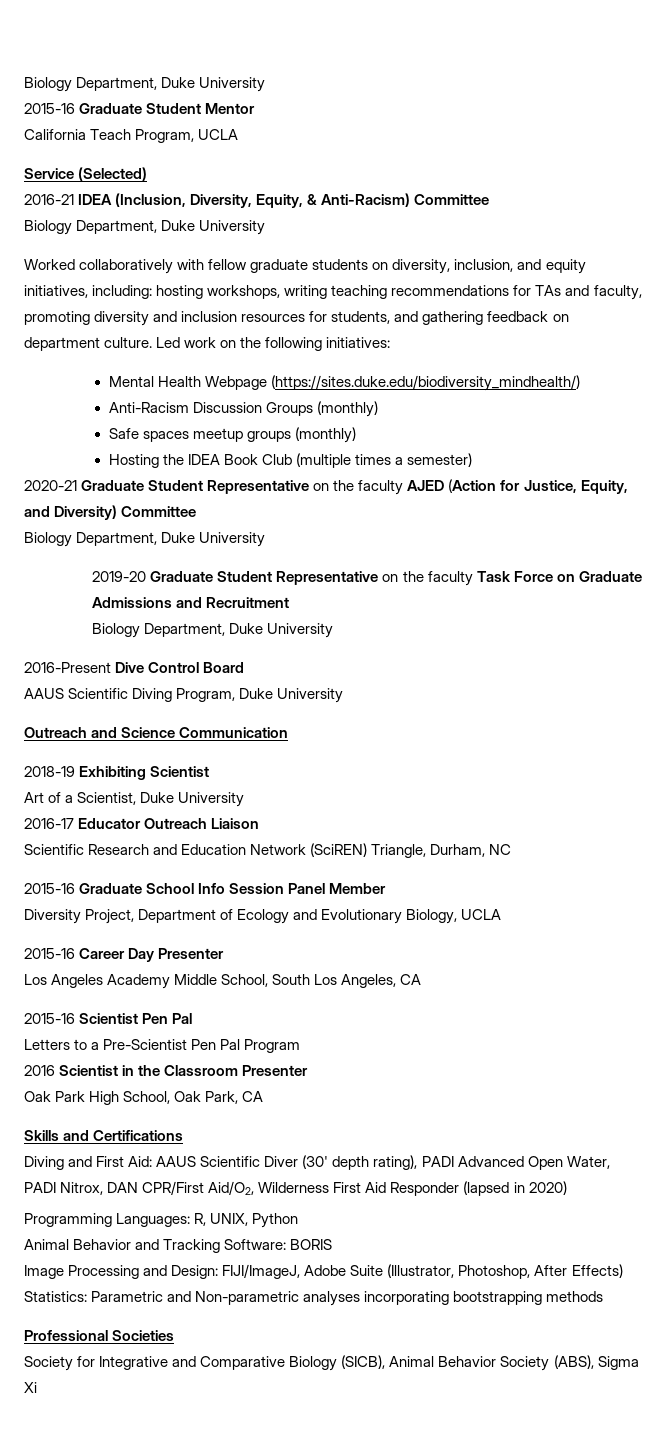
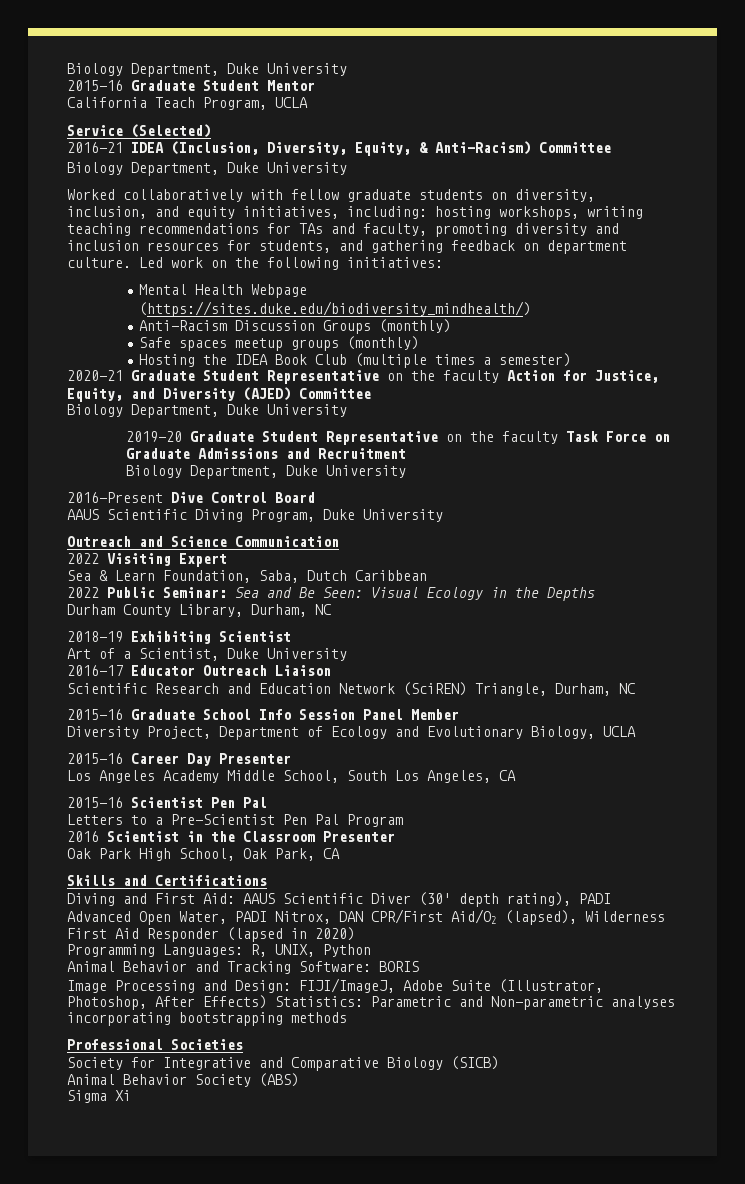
[407,479,497,493] AJED (Action -> [507,370,555,381] Action
[54,505,118,520] Diversity) -> [163,387,291,401] Diversity (AJED)
(289, 732) none -> [67,553,227,567] [67,570,427,583] [67,587,595,601] [67,604,331,617] // 2022 Visiting Expert // Sea & Learn Foundation, Saba, Dutch Caribbean // 2022 Public Seminar: Sea and Be Seen: Visual Ecology in the Depths // Durham County Library, Durham, NC
[208,1181,255,1195] Aid/O2, -> [451,909,577,925] Aid/O2 (lapsed),
[341,1355,386,1369] (SICB), -> [451,1056,499,1070] (SICB) //
[553,1355,594,1369] (ABS), -> [259,1073,299,1087] (ABS) //

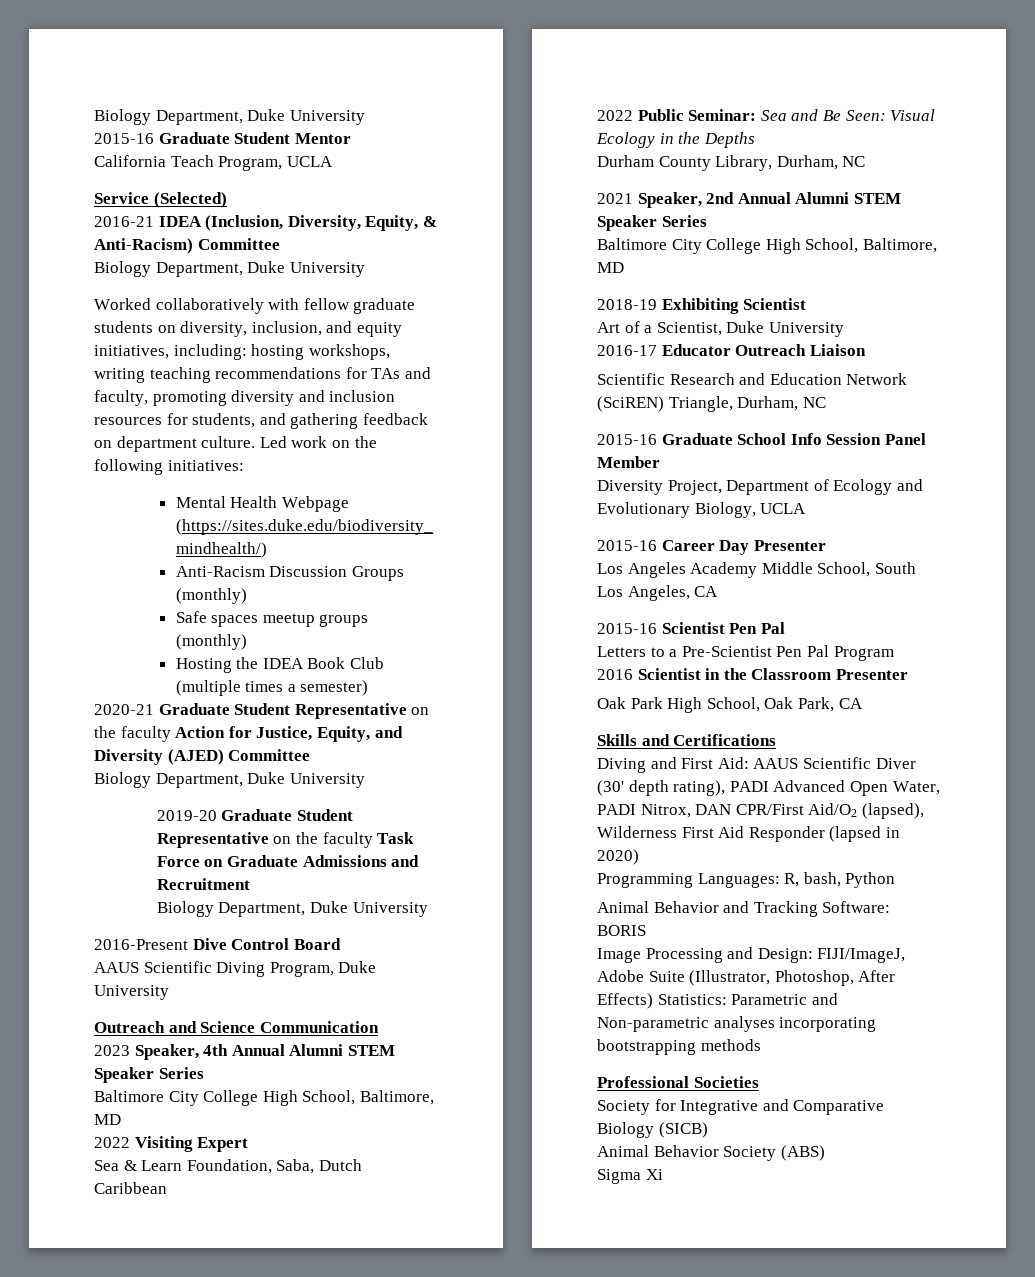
(339, 541) none -> [94,1044,395,1060] [94,1067,204,1083] [94,1090,434,1106] [94,1114,121,1125] // 2023 Speaker, 4th Annual Alumni STEM Speaker Series // Baltimore City College High School, Baltimore, MD
(331, 609) none -> [597,192,901,208] [597,215,707,231] [597,238,937,254] [597,262,624,273] // 2021 Speaker, 2nd Annual Alumni STEM Speaker Series // Baltimore City College High School, Baltimore, MD
[275,944,315,957] UNIX, -> [803,872,841,887] bash,

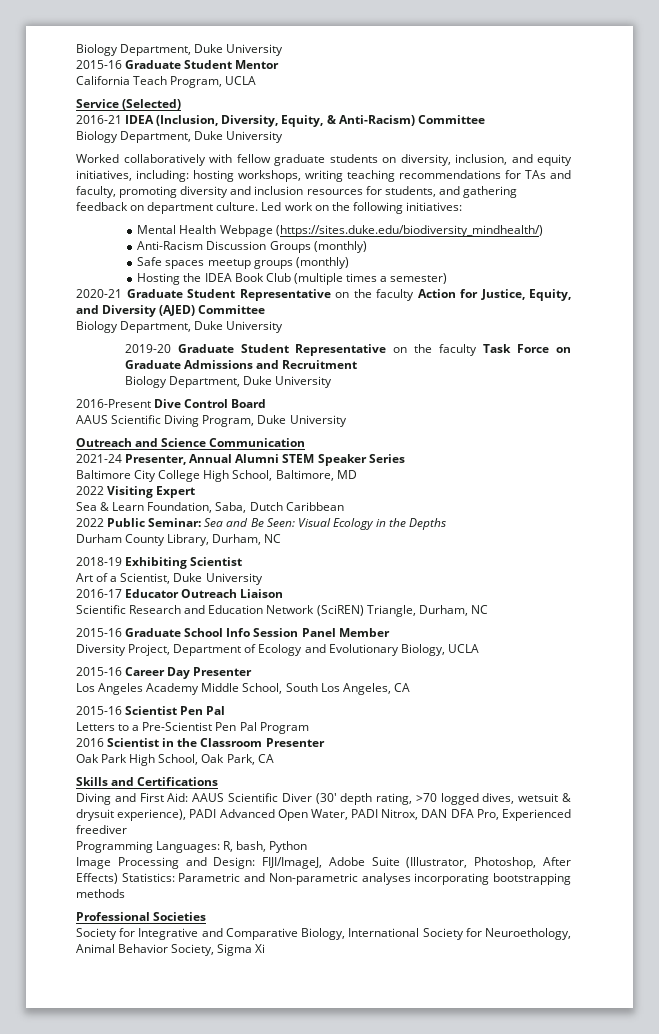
[94,1044,229,1060] 2023 Speaker, 4th -> [76,454,187,465] 2021-24 Presenter,
[597,192,901,208] [597,215,707,231] [597,238,937,254] [597,262,624,273] // 2021 Speaker, 2nd Annual Alumni STEM Speaker Series // Baltimore City College High School, Baltimore, MD -> (282, 538) none
[673,780,726,796] rating), -> [376,793,571,805] [76,809,187,821] rating, >70 logged dives, wetsuit & drysuit experience),
[735,803,924,819] [597,826,900,842] [597,849,639,865] CPR/First Aid/O2 (lapsed), Wilderness First Aid Responder (lapsed in 2020) -> [450,809,571,821] [76,825,127,834] DFA Pro, Experienced freediver
[597,901,891,917] [597,925,646,936] // Animal Behavior and Tracking Software: BORIS -> (308, 847) none
[597,1122,708,1138] [597,1145,825,1161] Biology (SICB) // Animal Behavior Society (ABS) // -> [301,928,571,940] [76,944,215,956] Biology, International Society for Neuroethology, Animal Behavior Society,

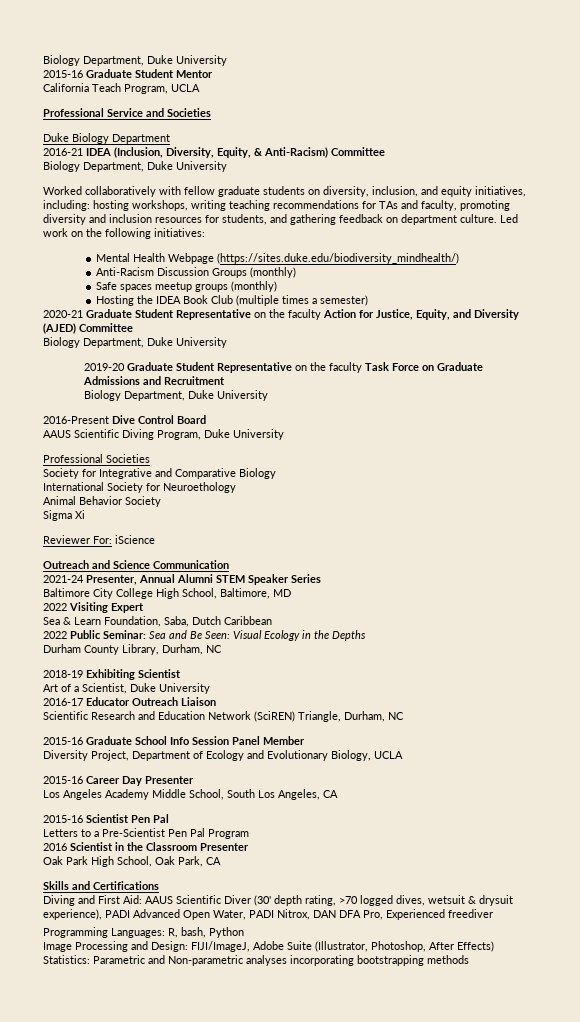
[76,99,182,110] Service (Selected) -> [43,108,211,117] [43,133,170,144] Professional Service and Societies // Duke Biology Department
(347, 421) none -> [43,454,150,463] [43,468,276,479] [43,482,236,493] [43,496,161,507] [43,510,85,521] [43,535,155,544] // Professional Societies // Society for Integrative and Comparative Biology // International Society for Neuroethology // Animal Behavior Society // Sigma Xi // Reviewer For: iScience
[76,912,207,921] [76,928,571,940] [76,944,266,956] // Professional Societies // Society for Integrative and Comparative Biology, International Society for Neuroethology, Animal Behavior Society, Sigma Xi -> (469, 959) none

